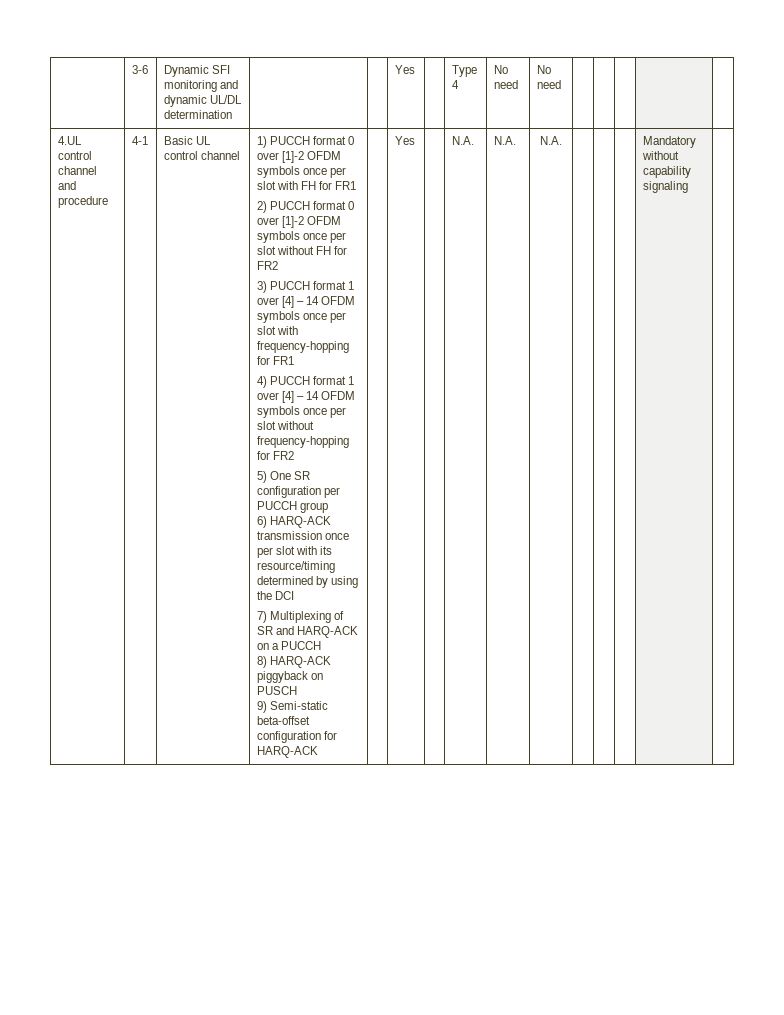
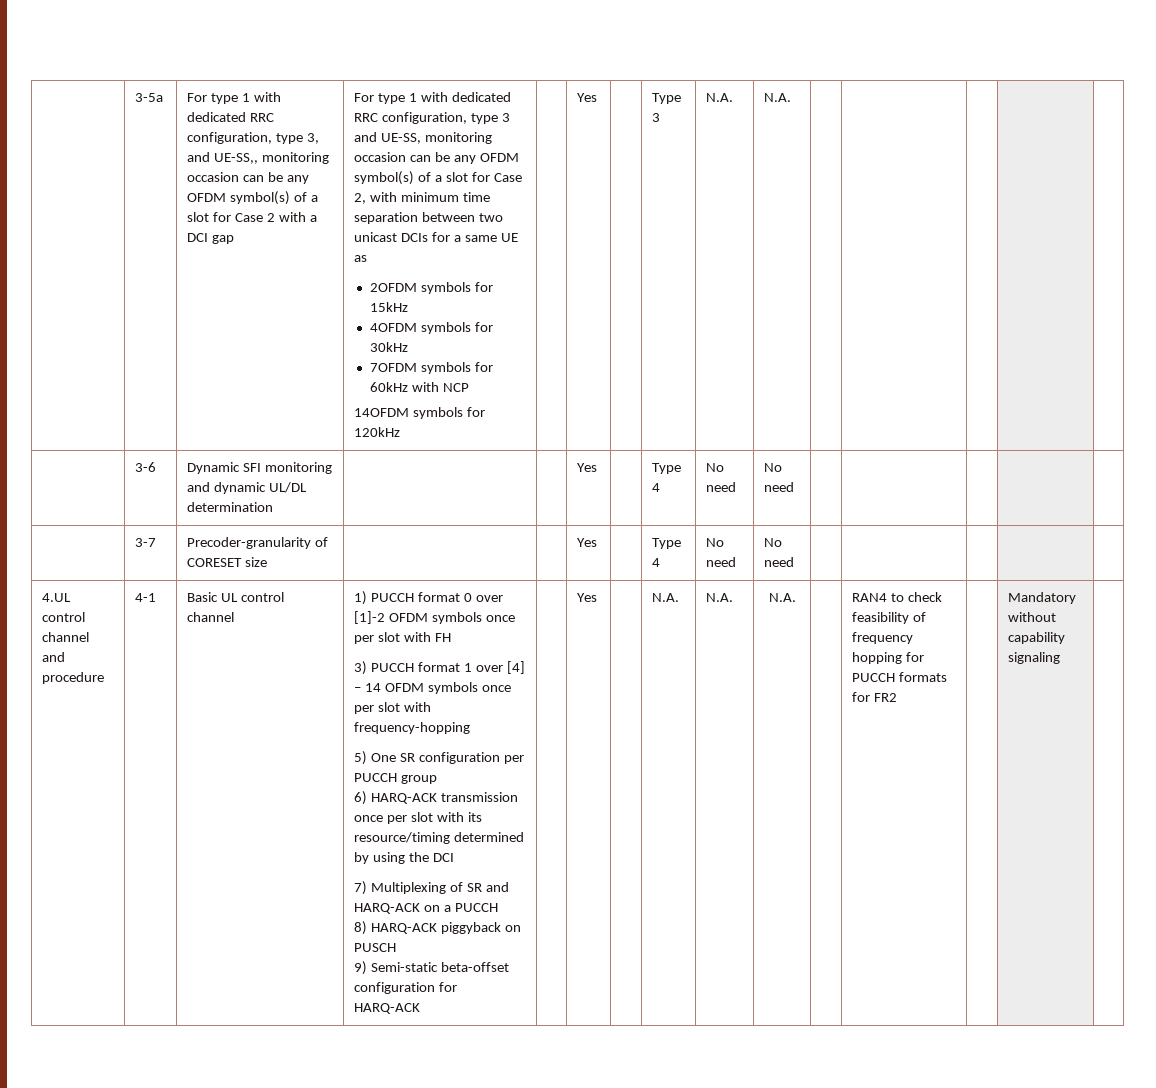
(131, 69) none -> [135,93,164,102] [187,92,282,104] [187,112,275,122] [187,132,320,144] [187,152,330,164] [187,172,310,184] [187,191,319,205] [187,212,317,222] [187,233,235,244] [354,92,512,104] [354,112,511,124] [354,132,493,144] [354,152,520,164] [354,171,522,185] [354,192,491,204] [354,212,504,224] [354,232,518,242] [354,255,368,262] [370,282,494,294] [370,302,409,312] [370,322,494,334] [370,342,409,352] [370,362,494,374] [370,382,470,392] [354,407,486,419] [354,427,401,437] [577,93,598,102] [652,93,682,104] [652,113,661,122] [706,93,734,102] [764,93,792,102] | 3-5a | For type 1 with dedicated RRC configuration, type 3, and UE-SS,, monitoring occasion can be any OFDM symbol(s) of a slot for Case 2 with a DCI gap | For type 1 with dedicated RRC configuration, type 3 and UE-SS, monitoring occasion can be any OFDM symbol(s) of a slot for Case 2, with minimum time separation between two unicast DCIs for a same UE as // 2OFDM symbols for 15kHz // 4OFDM symbols for 30kHz // 7OFDM symbols for 60kHz with NCP // 14OFDM symbols for 120kHz | | Yes | | Type 3 | N.A. | N.A. | | | | | //
(561, 84) none -> [135,538,157,547] [187,537,329,549] [187,557,268,567] [577,538,598,547] [652,538,682,549] [652,558,661,567] [706,538,725,547] [706,557,737,567] [764,538,783,547] [764,557,795,567] // | 3-7 | Precoder-granularity of CORESET size | | | Yes | | Type 4 | No need | No need | | | | |
[318,181,356,190] [256,201,354,213] [256,216,341,228] [256,231,346,243] [256,246,347,255] [256,261,278,270] for FR1 // 2) PUCCH format 0 over [1]-2 OFDM symbols once per slot without FH for FR2 -> (452, 637) none
[256,356,294,365] [256,376,354,388] [256,391,355,403] [256,406,346,418] [256,421,314,430] [256,436,349,448] [256,451,294,460] for FR1 // 4) PUCCH format 1 over [4] – 14 OFDM symbols once per slot without frequency-hopping for FR2 -> (471, 728) none
(562, 140) none -> [852,592,943,602] [852,612,927,624] [852,632,914,644] [852,652,925,664] [852,672,948,682] [852,692,898,702] RAN4 to check feasibility of frequency hopping for PUCCH formats for FR2

